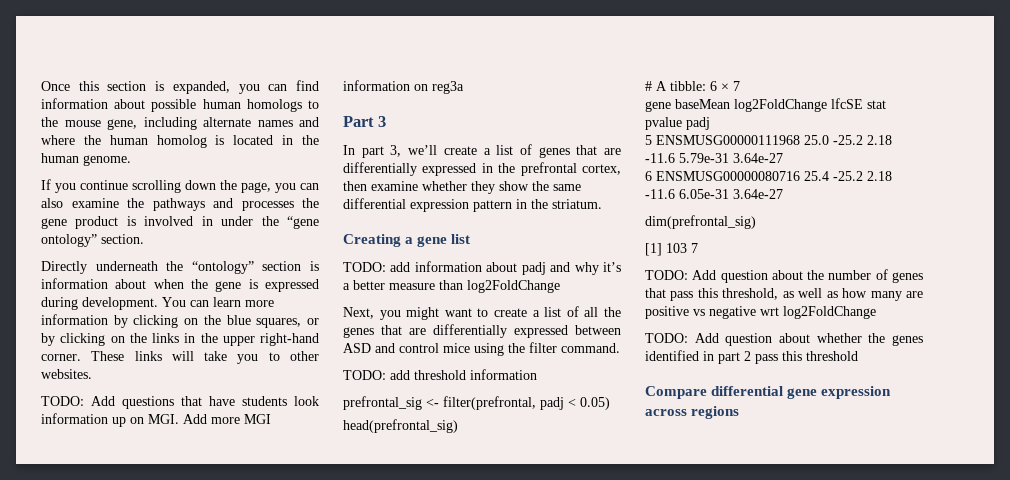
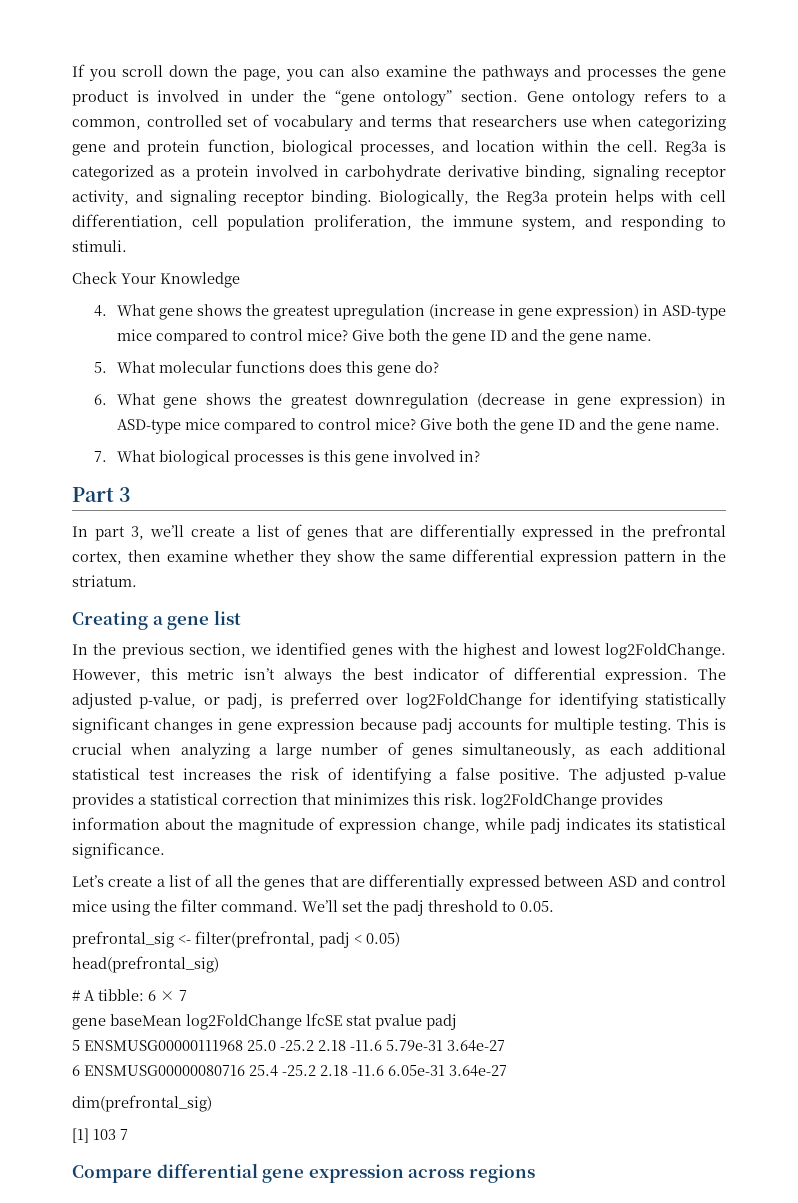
[41,80,319,94] [41,98,319,112] [41,117,319,130] [41,135,319,148] [41,153,131,166] [41,179,181,193] Once this section is expanded, you can find information about possible human homologs to the mouse gene, including alternate names and where the human homolog is located in the human genome. // If you continue scrolling -> [72,64,163,81] If you scroll
[41,261,319,274] [41,278,319,292] [41,297,274,310] [41,314,320,328] [41,333,319,346] [41,351,319,364] [41,369,92,379] [41,396,319,409] [41,413,271,427] [343,80,464,94] // Directly underneath the “ontology” section is information about when the gene is expressed during development. You can learn more information by clicking on the blue squares, or by clicking on the links in the upper right-hand corner. These links will take you to other websites. // TODO: Add questions that have students look information up on MGI. Add more MGI information on reg3a -> [526,89,727,106] [72,114,727,131] [72,139,726,156] [72,165,726,181] [72,190,726,206] [72,214,726,231] [72,240,127,252] [72,271,240,288] [94,304,726,320] [116,329,652,345] [94,360,439,377] [94,393,727,409] [116,418,720,434] [94,450,480,466] Gene ontology refers to a common, controlled set of vocabulary and terms that researchers use when categorizing gene and protein function, biological processes, and location within the cell. Reg3a is categorized as a protein involved in carbohydrate derivative binding, signaling receptor activity, and signaling receptor binding. Biologically, the Reg3a protein helps with cell differentiation, cell population proliferation, the immune system, and responding to stimuli. // Check Your Knowledge // 4. What gene shows the greatest upregulation (increase in gene expression) in ASD-type mice compared to control mice? Give both the gene ID and the gene name. // 5. What molecular functions does this gene do? // 6. What gene shows the greatest downregulation (decrease in gene expression) in ASD-type mice compared to control mice? Give both the gene ID and the gene name. // 7. What biological processes is this gene involved in?
[343,261,621,275] [343,280,560,293] [343,307,489,320] TODO: add information about padj and why it’s a better measure than log2FoldChange // Next, you might want to -> [72,642,726,659] [72,667,727,684] [72,692,726,709] [72,717,726,734] [72,742,726,759] [72,767,726,784] [72,792,663,809] [72,817,726,834] [72,842,165,859] [72,875,104,887] In the previous section, we identified genes with the highest and lowest log2FoldChange. However, this metric isn’t always the best indicator of differential expression. The adjusted p-value, or padj, is preferred over log2FoldChange for identifying statistically significant changes in gene expression because padj accounts for multiple testing. This is crucial when analyzing a large number of genes simultaneously, as each additional statistical test increases the risk of identifying a false positive. The adjusted p-value provides a statistical correction that minimizes this risk. log2FoldChange provides information about the magnitude of expression change, while padj indicates its statistical significance. // Let’s
[343,369,537,380] // TODO: add threshold information -> [302,900,554,916] We’ll set the padj threshold to 0.05.
[645,269,923,283] [645,288,923,301] [645,306,876,319] [645,333,923,346] [645,350,858,364] // TODO: Add question about the number of genes that pass this threshold, as well as how many are positive vs negative wrt log2FoldChange // TODO: Add question about whether the genes identified in part 2 pass this threshold -> (128, 1134) none

